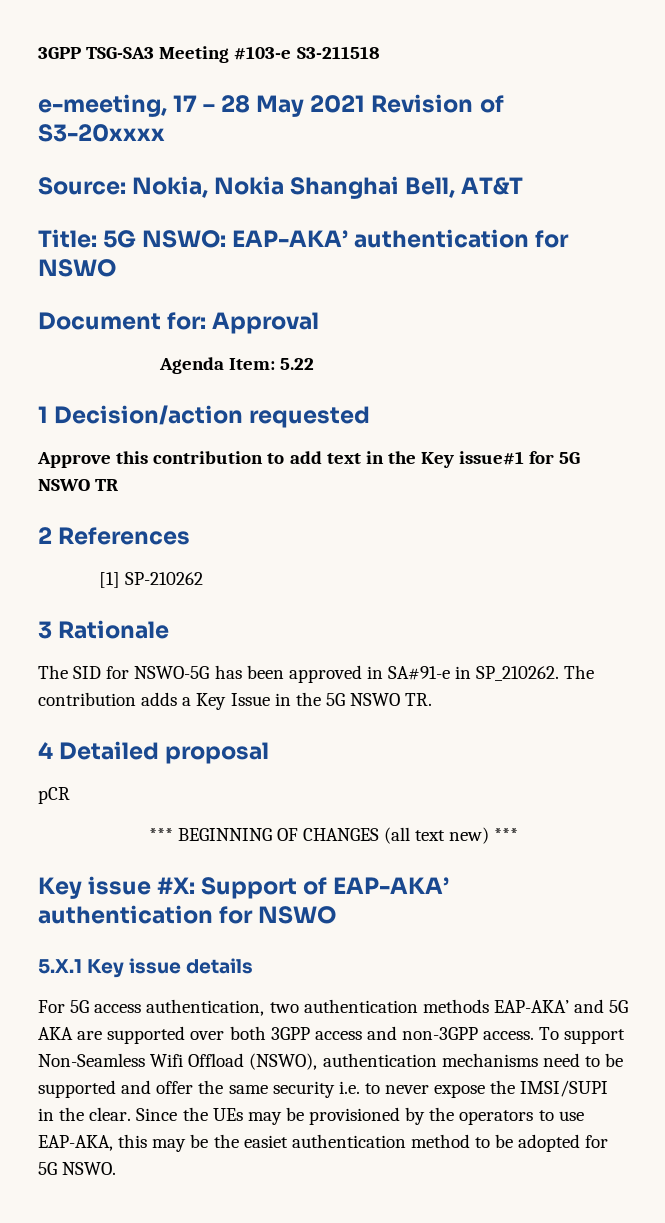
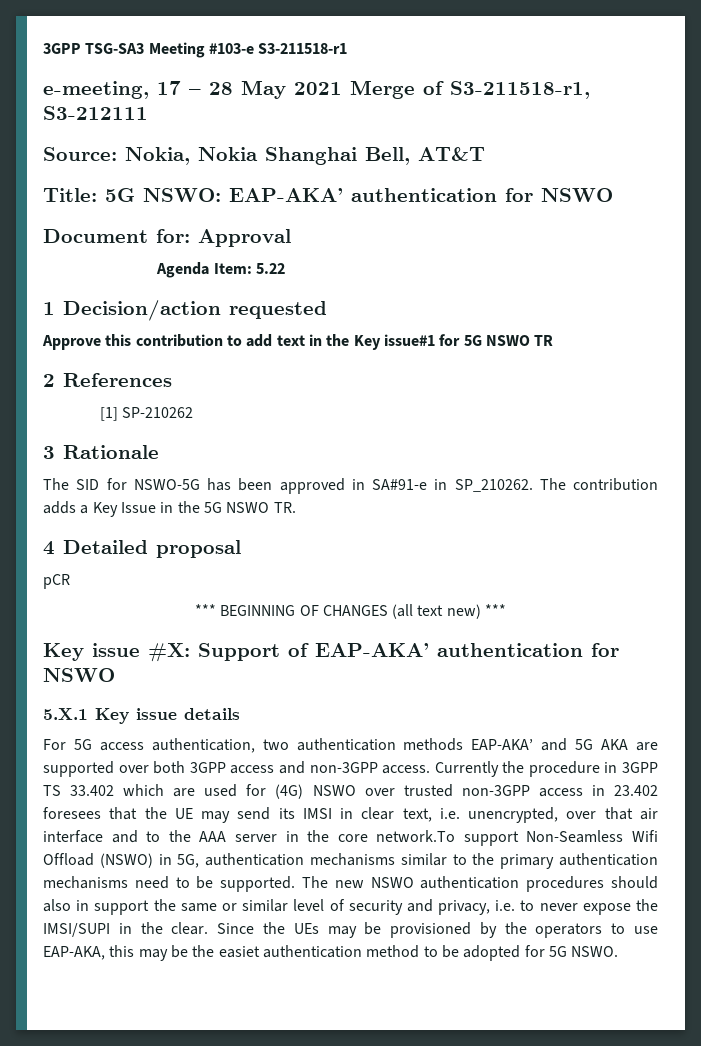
[296,46,380,59] S3-211518 -> [258,43,348,54] S3-211518-r1
[371,94,504,113] [38,124,165,142] Revision of S3-20xxxx -> [350,80,590,99] [43,106,148,120] Merge of S3-211518-r1, S3-212111
[539,1027,626,1044] [38,1053,318,1070] To support Non-Seamless Wifi Offload (NSWO), -> [434,761,658,777] [43,784,659,799] [43,807,658,823] [43,830,658,846] [43,853,555,869] Currently the procedure in 3GPP TS 33.402 which are used for (4G) NSWO over trusted non-3GPP access in 23.402 foresees that the UE may send its IMSI in clear text, i.e. unencrypted, over that air interface and to the AAA server in the core network.To support Non-Seamless Wifi Offload (NSWO) in 5G, authentication mechanisms similar to the primary
[38,1080,335,1098] supported and offer the same security -> [220,876,658,892] [43,899,491,915] supported. The new NSWO authentication procedures should also in support the same or similar level of security and privacy,

